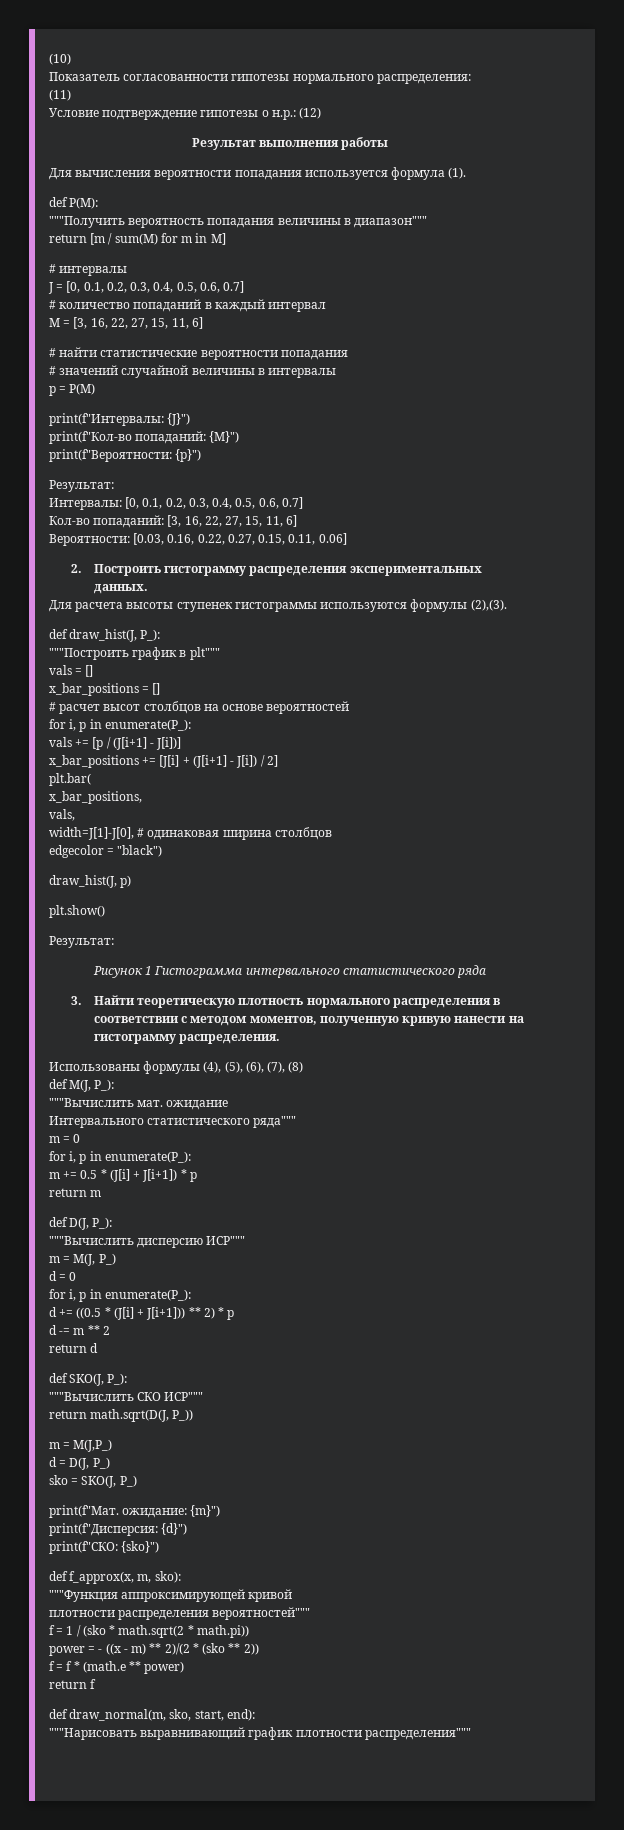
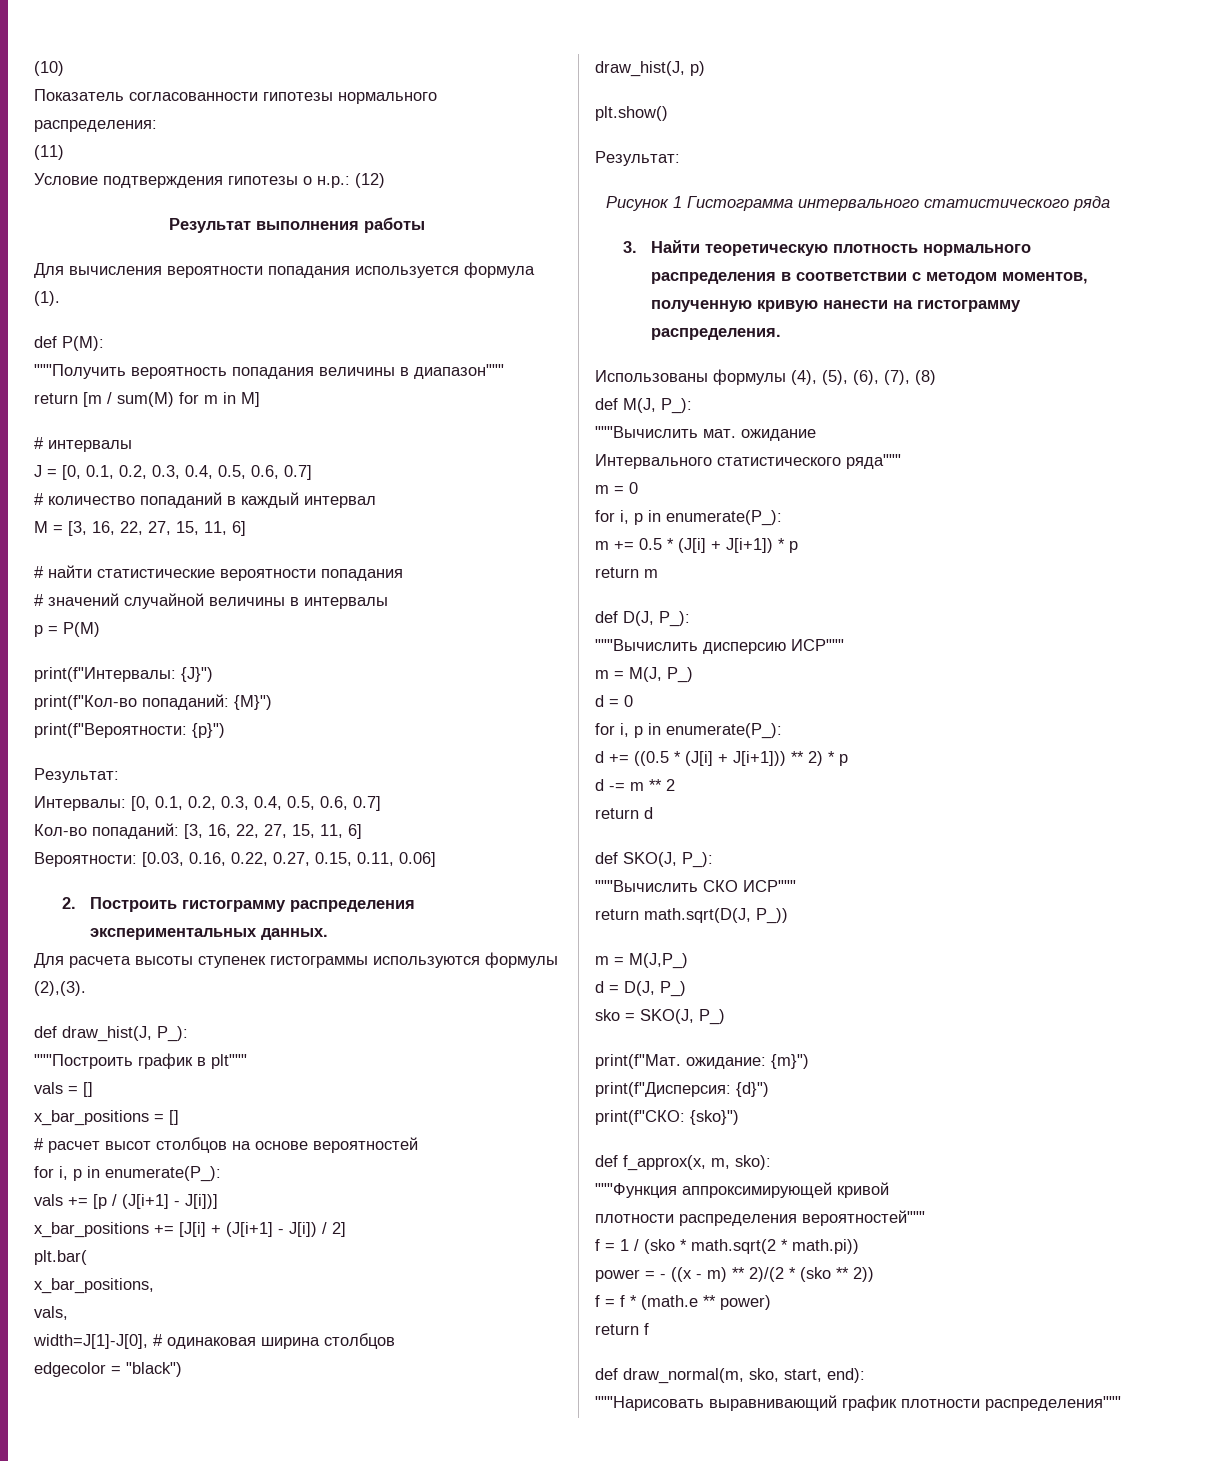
[102,110,198,120] подтверждение -> [103,176,223,188] подтверждения

